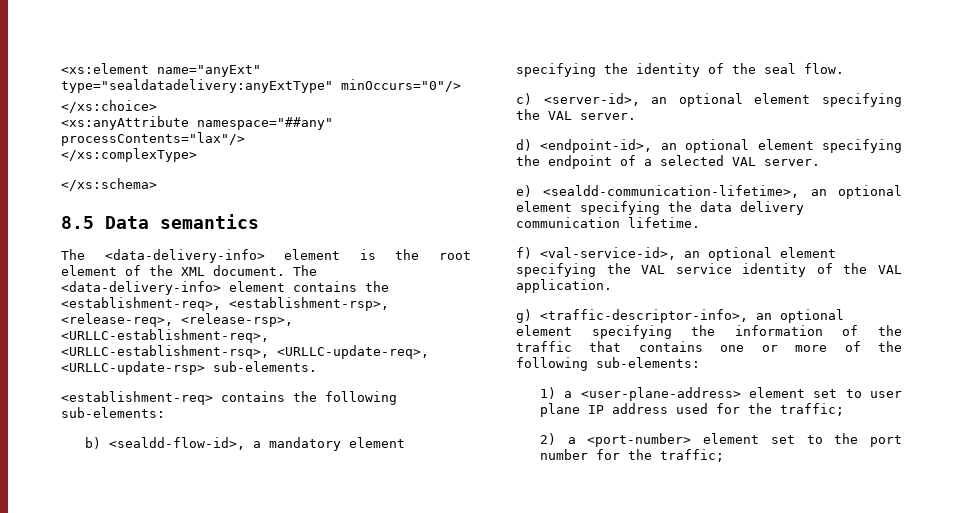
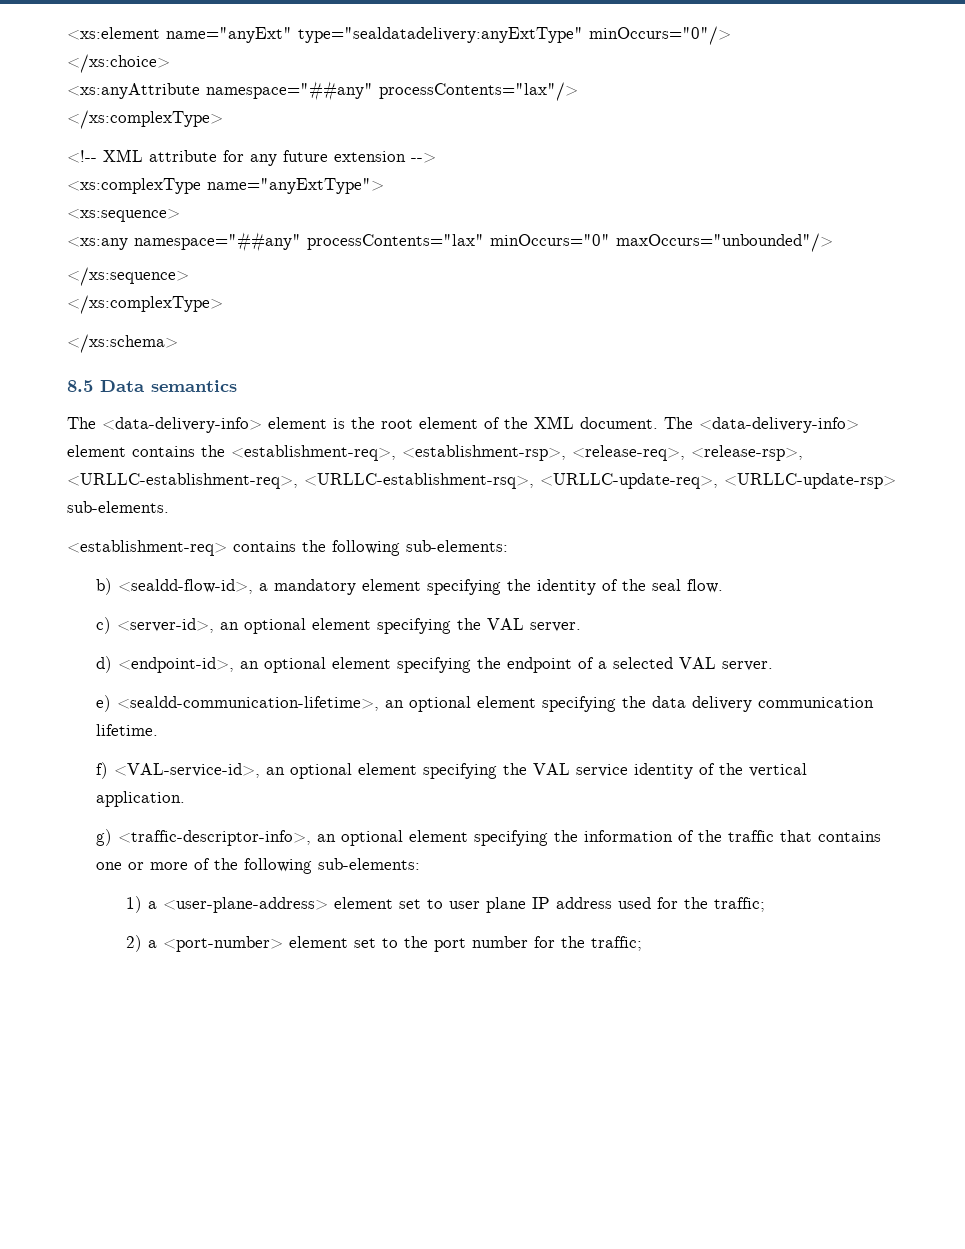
(197, 155) none -> [67,149,436,166] [67,178,384,194] [67,209,180,222] [67,232,833,252] [67,267,189,286] [67,295,223,314] // <!-- XML attribute for any future extension --> // <xs:complexType name="anyExtType"> // <xs:sequence> // <xs:any namespace="##any" processContents="lax" minOccurs="0" maxOccurs="unbounded"/> // </xs:sequence> // </xs:complexType>
[539,247,676,260] <val-service-id>, -> [114,763,261,778] <VAL-service-id>,
[878,265,902,274] VAL -> [749,763,808,777] vertical

